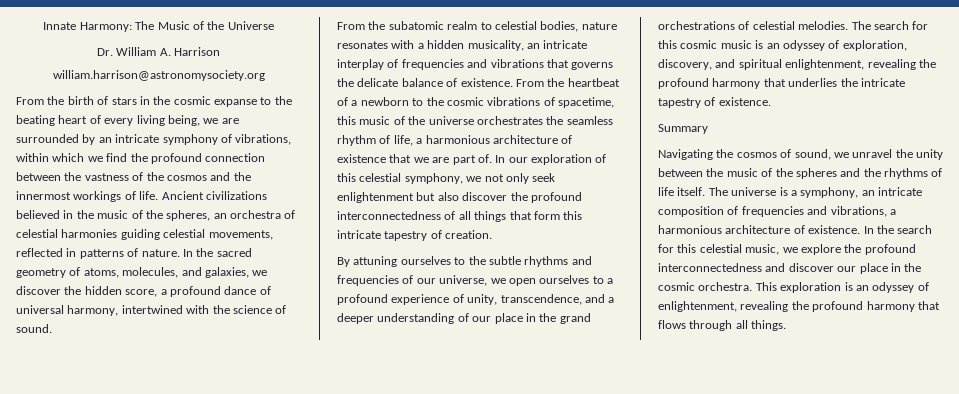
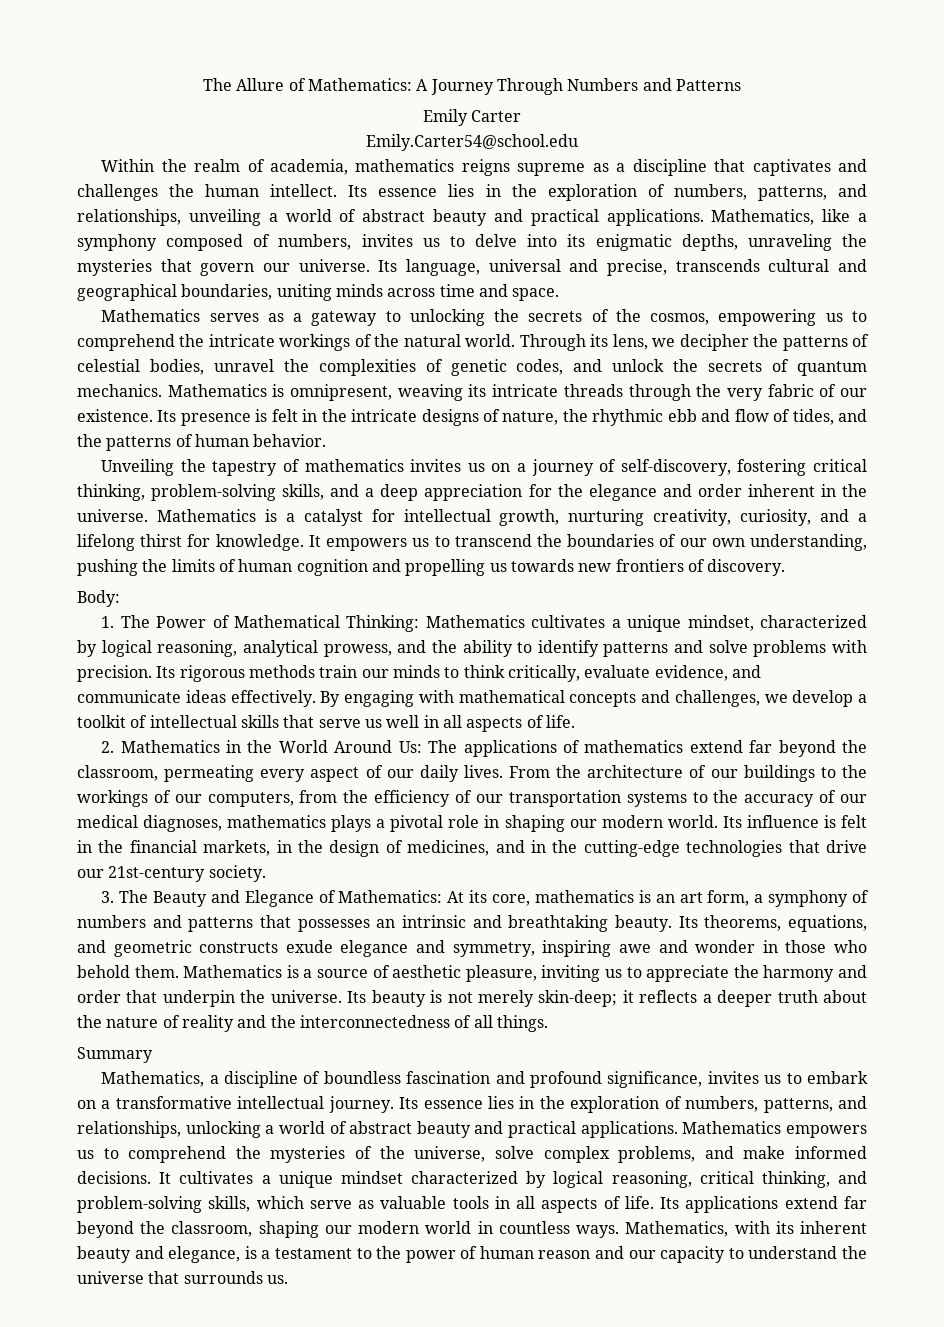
[43,21,274,32] [96,47,221,56] [52,70,265,81] [16,96,292,107] [16,115,239,126] [16,134,292,145] [16,153,266,164] [16,172,251,181] [16,191,267,202] [16,210,296,221] [16,229,273,240] [16,248,252,259] [16,267,268,278] [16,286,271,297] [16,305,287,316] [16,324,52,333] [337,21,617,32] [337,40,588,51] [337,59,614,70] [337,78,620,87] [337,97,614,108] [337,116,613,125] [337,135,573,146] [337,154,607,165] [337,173,556,184] [337,192,582,203] [337,211,583,222] [337,230,493,241] [337,256,592,267] [337,275,613,286] [337,294,615,305] [337,313,591,324] [658,21,929,30] [658,40,907,51] [658,59,936,70] [658,78,905,89] [658,97,771,108] [658,124,708,134] [658,149,943,160] [658,168,943,179] [658,187,922,198] [658,206,896,217] [658,225,933,234] [658,244,916,255] [658,263,922,274] [658,282,929,293] [658,301,940,312] [658,320,787,331] Innate Harmony: The Music of the Universe // Dr. William A. Harrison // william.harrison@astronomysociety.org // From the birth of stars in the cosmic expanse to the beating heart of every living being, we are surrounded by an intricate symphony of vibrations, within which we find the profound connection between the vastness of the cosmos and the innermost workings of life. Ancient civilizations believed in the music of the spheres, an orchestra of celestial harmonies guiding celestial movements, reflected in patterns of nature. In the sacred geometry of atoms, molecules, and galaxies, we discover the hidden score, a profound dance of universal harmony, intertwined with the science of sound. // From the subatomic realm to celestial bodies, nature resonates with a hidden musicality, an intricate interplay of frequencies and vibrations that governs the delicate balance of existence. From the heartbeat of a newborn to the cosmic vibrations of spacetime, this music of the universe orchestrates the seamless rhythm of life, a harmonious architecture of existence that we are part of. In our exploration of this celestial symphony, we not only seek enlightenment but also discover the profound interconnectedness of all things that form this intricate tapestry of creation. // By attuning ourselves to the subtle rhythms and frequencies of our universe, we open ourselves to a profound experience of unity, transcendence, and a deeper understanding of our place in the grand orchestrations of celestial melodies. The search for this cosmic music is an odyssey of exploration, discovery, and spiritual enlightenment, revealing the profound harmony that underlies the intricate tapestry of existence. // Summary // Navigating the cosmos of sound, we unravel the unity between the music of the spheres and the rhythms of life itself. The universe is a symphony, an intricate composition of frequencies and vibrations, a harmonious architecture of existence. In the search for this celestial music, we explore the profound interconnectedness and discover our place in the cosmic orchestra. This exploration is an odyssey of enlightenment, revealing the profound harmony that flows through all things. -> [203,78,741,95] [422,109,522,126] [366,134,578,151] [101,159,867,176] [77,184,868,201] [77,209,868,226] [77,234,867,251] [77,259,867,276] [77,284,560,301] [101,309,868,326] [77,334,870,351] [77,359,867,376] [77,384,868,401] [77,409,868,426] [77,434,327,451] [101,459,867,476] [77,484,867,501] [77,509,867,526] [77,534,867,551] [77,559,786,576] [77,590,120,607] [101,615,867,632] [77,640,867,657] [77,665,761,682] [77,690,867,707] [77,715,575,732] [101,740,868,757] [77,765,867,782] [77,790,868,807] [77,815,868,832] [77,840,867,857] [77,865,266,882] [101,890,870,907] [77,915,867,932] [77,940,868,957] [77,965,868,982] [77,990,867,1007] [77,1015,548,1032] [77,1047,153,1063] [101,1071,869,1088] [77,1096,868,1113] [77,1121,867,1138] [77,1146,868,1163] [77,1171,867,1188] [77,1196,867,1213] [77,1221,868,1238] [77,1246,868,1263] [77,1271,288,1284] The Allure of Mathematics: A Journey Through Numbers and Patterns // Emily Carter // Emily.Carter54@school.edu // Within the realm of academia, mathematics reigns supreme as a discipline that captivates and challenges the human intellect. Its essence lies in the exploration of numbers, patterns, and relationships, unveiling a world of abstract beauty and practical applications. Mathematics, like a symphony composed of numbers, invites us to delve into its enigmatic depths, unraveling the mysteries that govern our universe. Its language, universal and precise, transcends cultural and geographical boundaries, uniting minds across time and space. // Mathematics serves as a gateway to unlocking the secrets of the cosmos, empowering us to comprehend the intricate workings of the natural world. Through its lens, we decipher the patterns of celestial bodies, unravel the complexities of genetic codes, and unlock the secrets of quantum mechanics. Mathematics is omnipresent, weaving its intricate threads through the very fabric of our existence. Its presence is felt in the intricate designs of nature, the rhythmic ebb and flow of tides, and the patterns of human behavior. // Unveiling the tapestry of mathematics invites us on a journey of self-discovery, fostering critical thinking, problem-solving skills, and a deep appreciation for the elegance and order inherent in the universe. Mathematics is a catalyst for intellectual growth, nurturing creativity, curiosity, and a lifelong thirst for knowledge. It empowers us to transcend the boundaries of our own understanding, pushing the limits of human cognition and propelling us towards new frontiers of discovery. // Body: // 1. The Power of Mathematical Thinking: Mathematics cultivates a unique mindset, characterized by logical reasoning, analytical prowess, and the ability to identify patterns and solve problems with precision. Its rigorous methods train our minds to think critically, evaluate evidence, and communicate ideas effectively. By engaging with mathematical concepts and challenges, we develop a toolkit of intellectual skills that serve us well in all aspects of life. // 2. Mathematics in the World Around Us: The applications of mathematics extend far beyond the classroom, permeating every aspect of our daily lives. From the architecture of our buildings to the workings of our computers, from the efficiency of our transportation systems to the accuracy of our medical diagnoses, mathematics plays a pivotal role in shaping our modern world. Its influence is felt in the financial markets, in the design of medicines, and in the cutting-edge technologies that drive our 21st-century society. // 3. The Beauty and Elegance of Mathematics: At its core, mathematics is an art form, a symphony of numbers and patterns that possesses an intrinsic and breathtaking beauty. Its theorems, equations, and geometric constructs exude elegance and symmetry, inspiring awe and wonder in those who behold them. Mathematics is a source of aesthetic pleasure, inviting us to appreciate the harmony and order that underpin the universe. Its beauty is not merely skin-deep; it reflects a deeper truth about the nature of reality and the interconnectedness of all things. // Summary // Mathematics, a discipline of boundless fascination and profound significance, invites us to embark on a transformative intellectual journey. Its essence lies in the exploration of numbers, patterns, and relationships, unlocking a world of abstract beauty and practical applications. Mathematics empowers us to comprehend the mysteries of the universe, solve complex problems, and make informed decisions. It cultivates a unique mindset characterized by logical reasoning, critical thinking, and problem-solving skills, which serve as valuable tools in all aspects of life. Its applications extend far beyond the classroom, shaping our modern world in countless ways. Mathematics, with its inherent beauty and elegance, is a testament to the power of human reason and our capacity to understand the universe that surrounds us.

